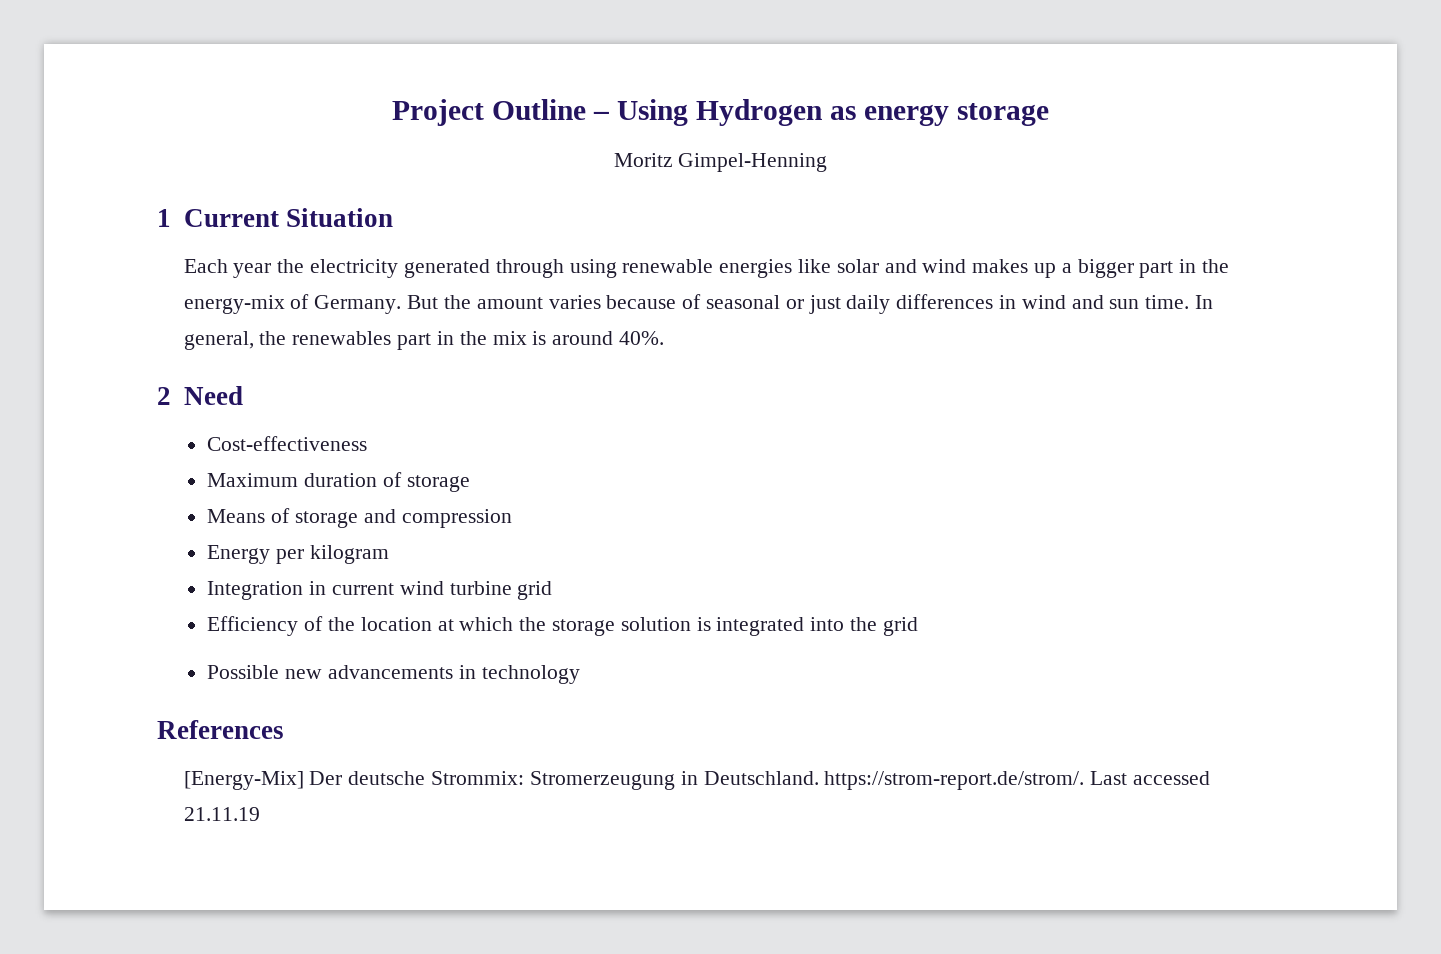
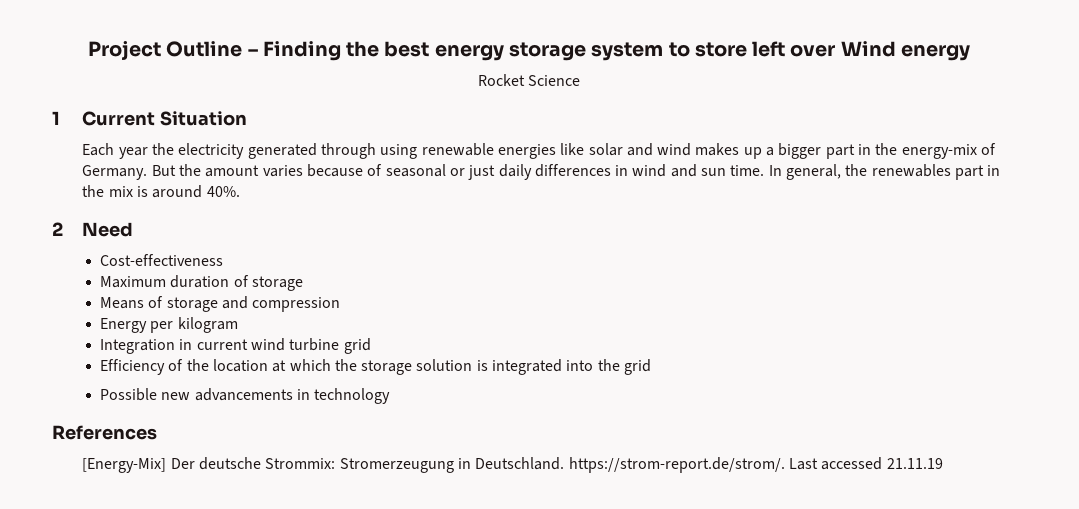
[617,99,856,126] Using Hydrogen as -> [262,41,430,61] Finding the best
[613,153,828,172] // Moritz Gimpel-Henning -> [591,41,970,61] [477,74,581,86] system to store left over Wind energy // Rocket Science

